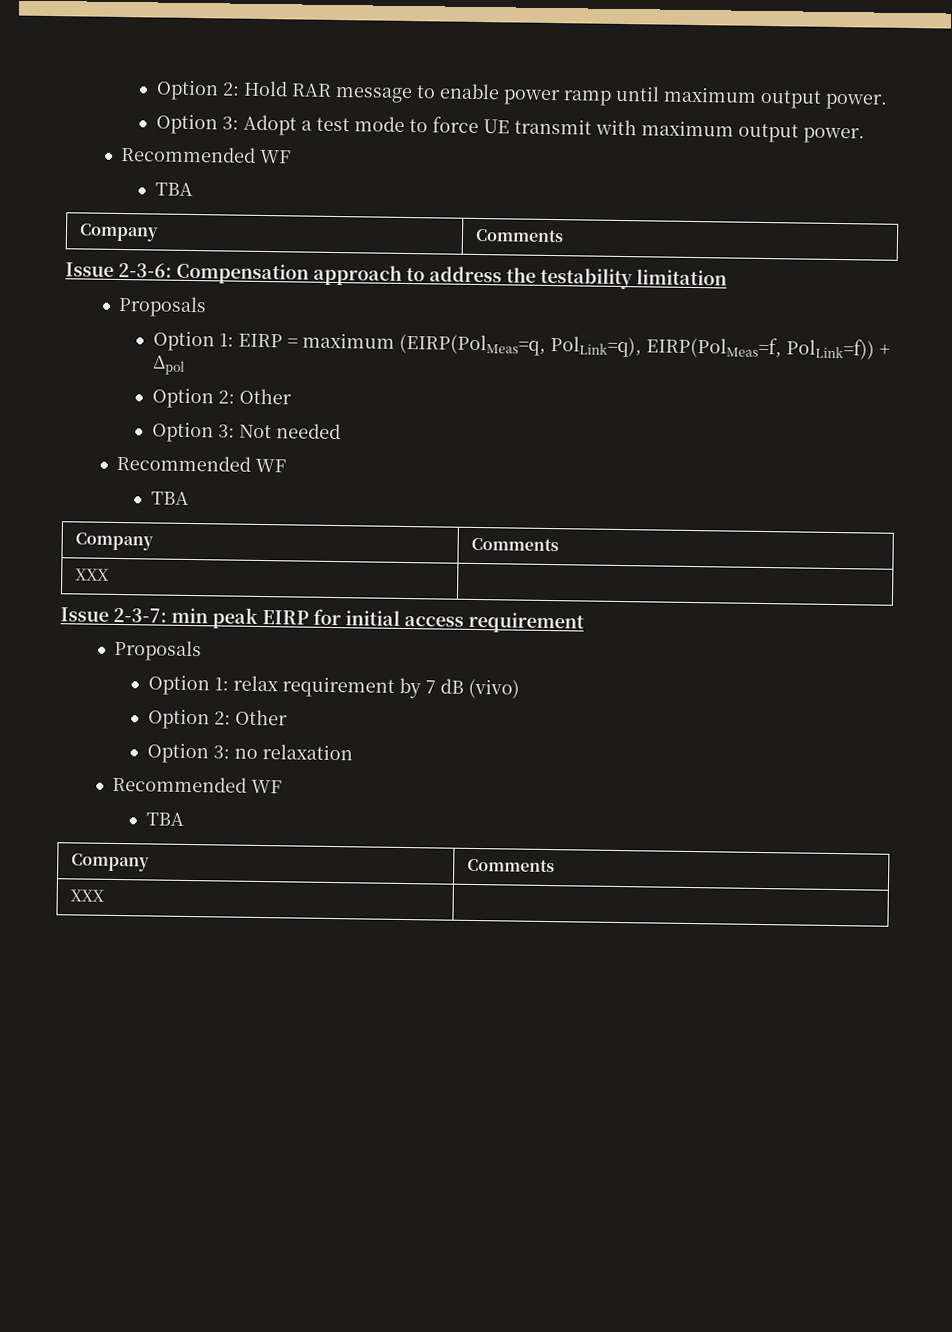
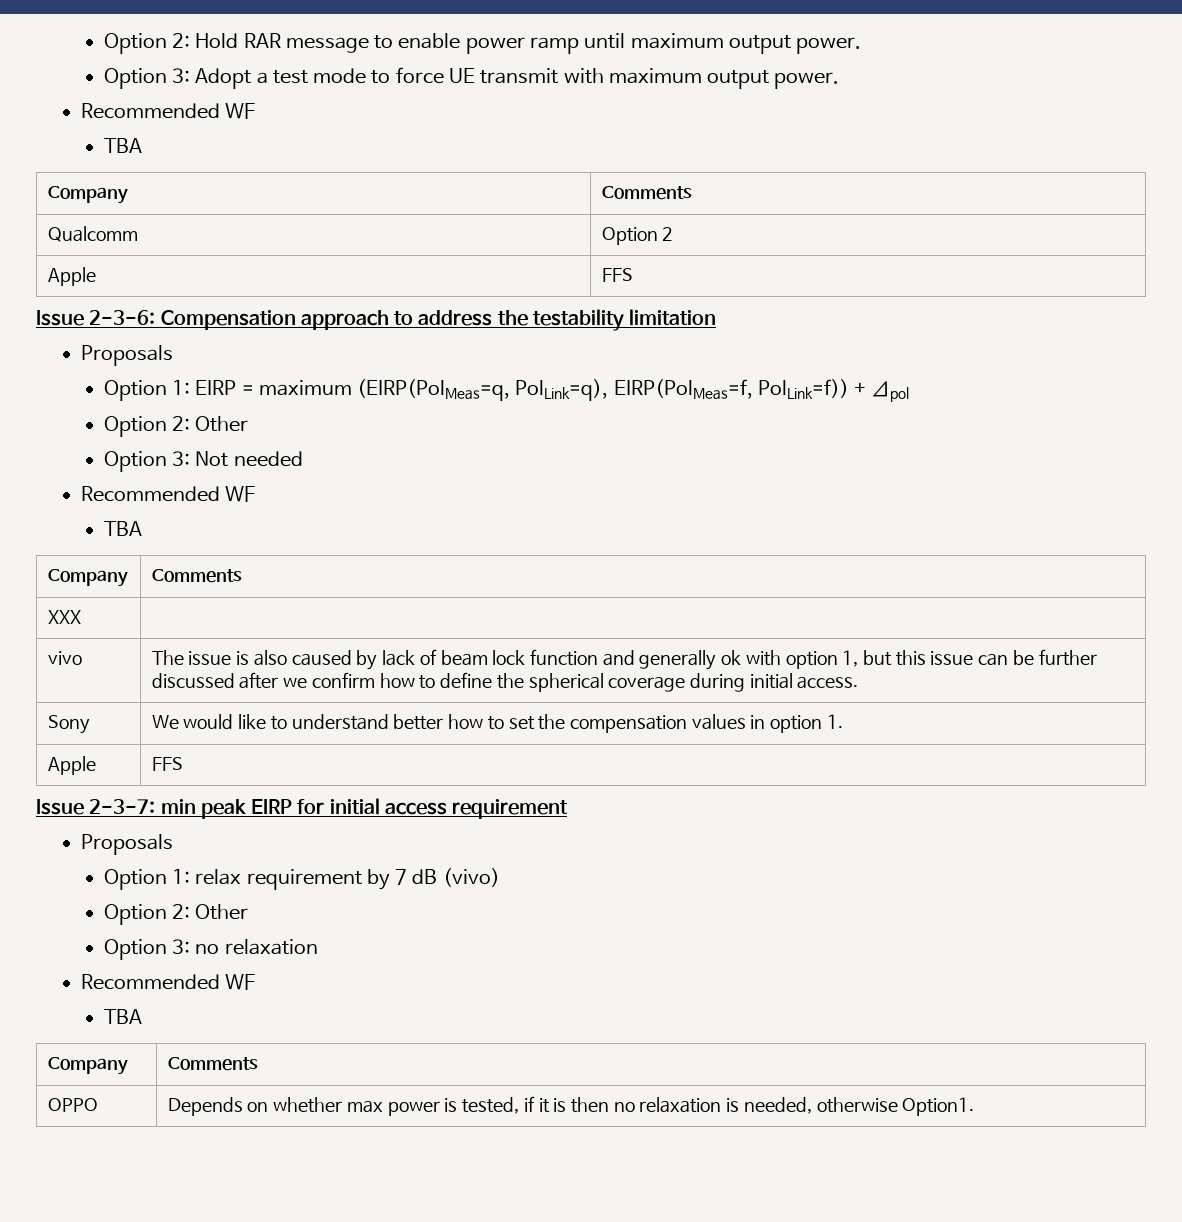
(565, 235) none -> [47,226,138,242] [601,227,674,245] [47,267,96,286] [601,268,633,282] // Qualcomm | Option 2 // Apple | FFS
(110, 574) none -> [47,651,82,665] [151,649,1097,670] [151,672,859,692] [47,715,90,734] [151,714,843,733] [47,756,96,775] [151,757,183,771] // vivo | The issue is also caused by lack of beam lock function and generally ok with option 1, but this issue can be further discussed after we confirm how to define the spherical coverage during initial access. // Sony | We would like to understand better how to set the compensation values in option 1. // Apple | FFS
[70,889,105,902] XXX | -> [47,1098,98,1112] [167,1096,975,1116] OPPO | Depends on whether max power is tested, if it is then no relaxation is needed, otherwise Option1.

